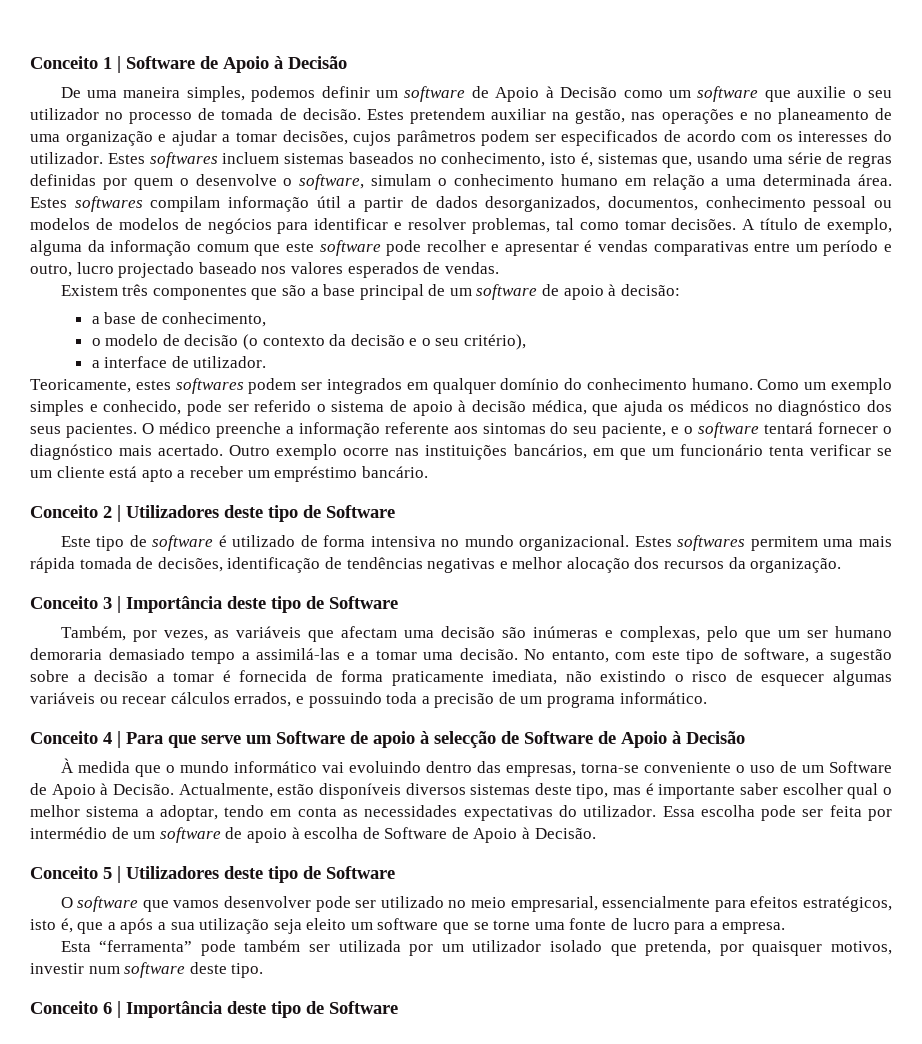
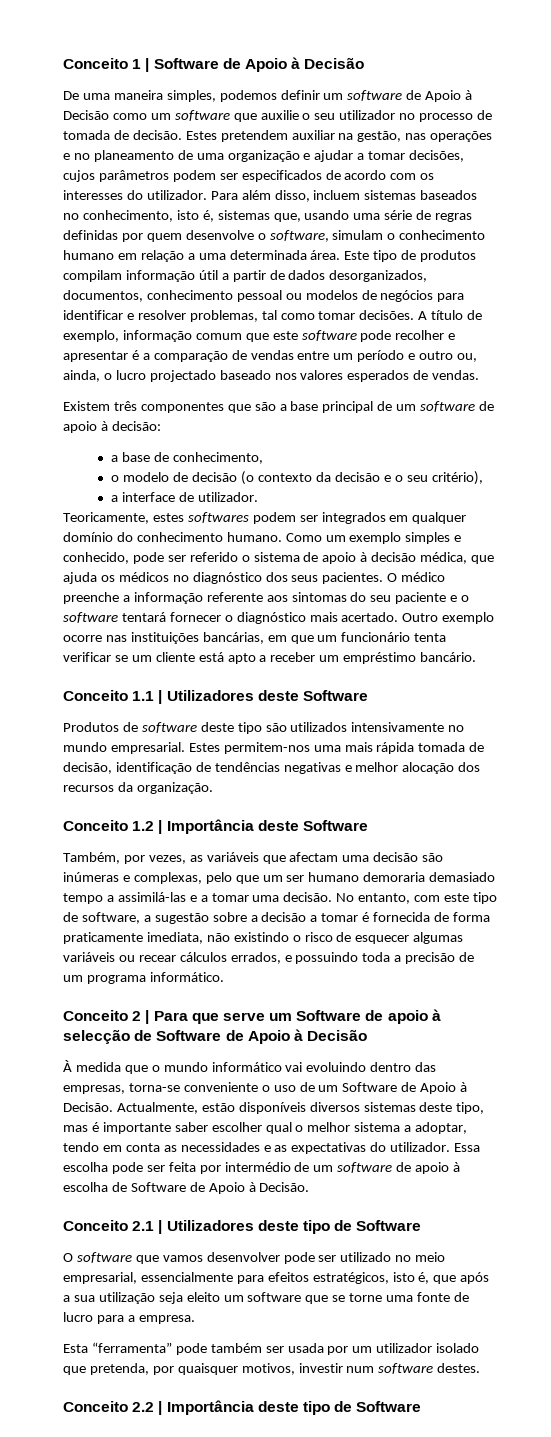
[107,152,218,168] Estes softwares -> [210,190,310,202] Para além disso,
[179,178,189,186] o -> (182, 237) none
[30,196,143,212] Estes softwares -> [344,250,477,262] Este tipo de produtos
[118,218,202,230] modelos de -> (377, 295) none
[30,240,105,256] alguma da -> (119, 336) none
[598,240,893,256] [30,264,72,277] vendas comparativas entre um período e outro, -> [142,350,478,362] [63,370,112,382] a comparação de vendas entre um período e outro ou, ainda, o
[602,423,667,438] paciente, -> [395,592,447,604] paciente
[513,444,587,459] bancários, -> [202,632,264,644] bancárias,
[103,505,395,522] [60,535,818,551] 2 | Utilizadores deste tipo de Software // Este tipo de software é utilizado de forma intensiva no mundo organizacional. Estes softwares permitem -> [132,690,368,704] [63,722,465,734] [63,742,310,754] 1.1 | Utilizadores deste Software // Produtos de software deste tipo são utilizados intensivamente no mundo empresarial. Estes permitem-nos
[157,557,223,572] decisões, -> [63,762,112,774] decisão,
[103,596,324,613] 3 | Importância deste tipo de -> [132,819,299,834] 1.2 | Importância deste
[103,732,112,744] 4 -> [132,1011,142,1021] 2
(458, 811) none -> [263,1145,288,1152] e as
[103,867,112,879] 5 -> [132,1221,155,1231] 2.1
[107,922,116,930] a -> (457, 1279) none
[338,940,401,952] utilizada -> [287,1343,324,1353] usada
[189,962,264,978] [30,1001,112,1014] deste tipo. // Conceito 6 -> [437,1363,481,1373] [63,1401,155,1412] destes. // Conceito 2.2

